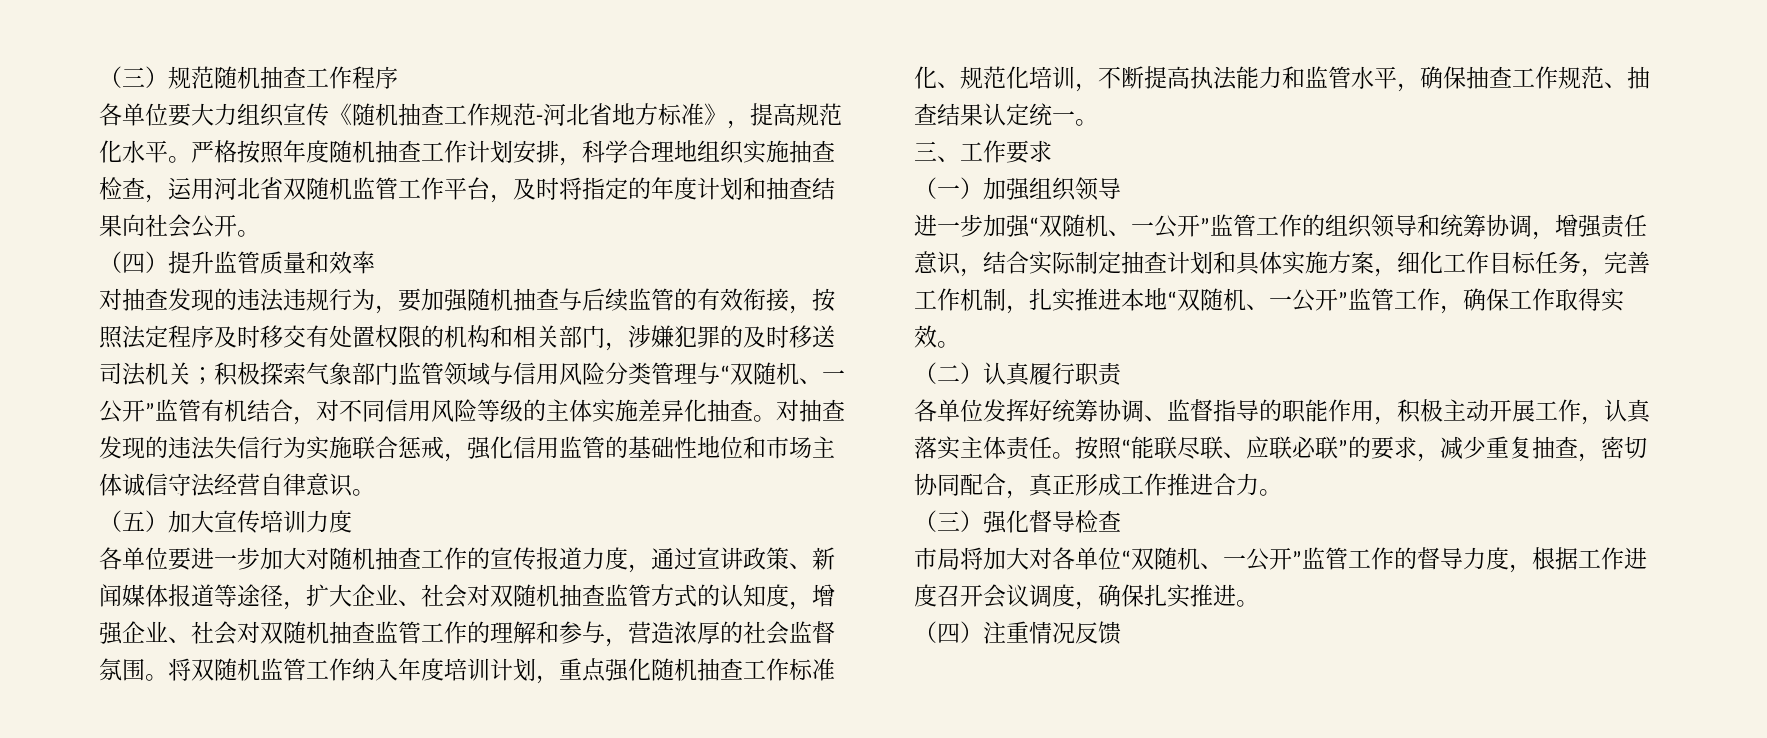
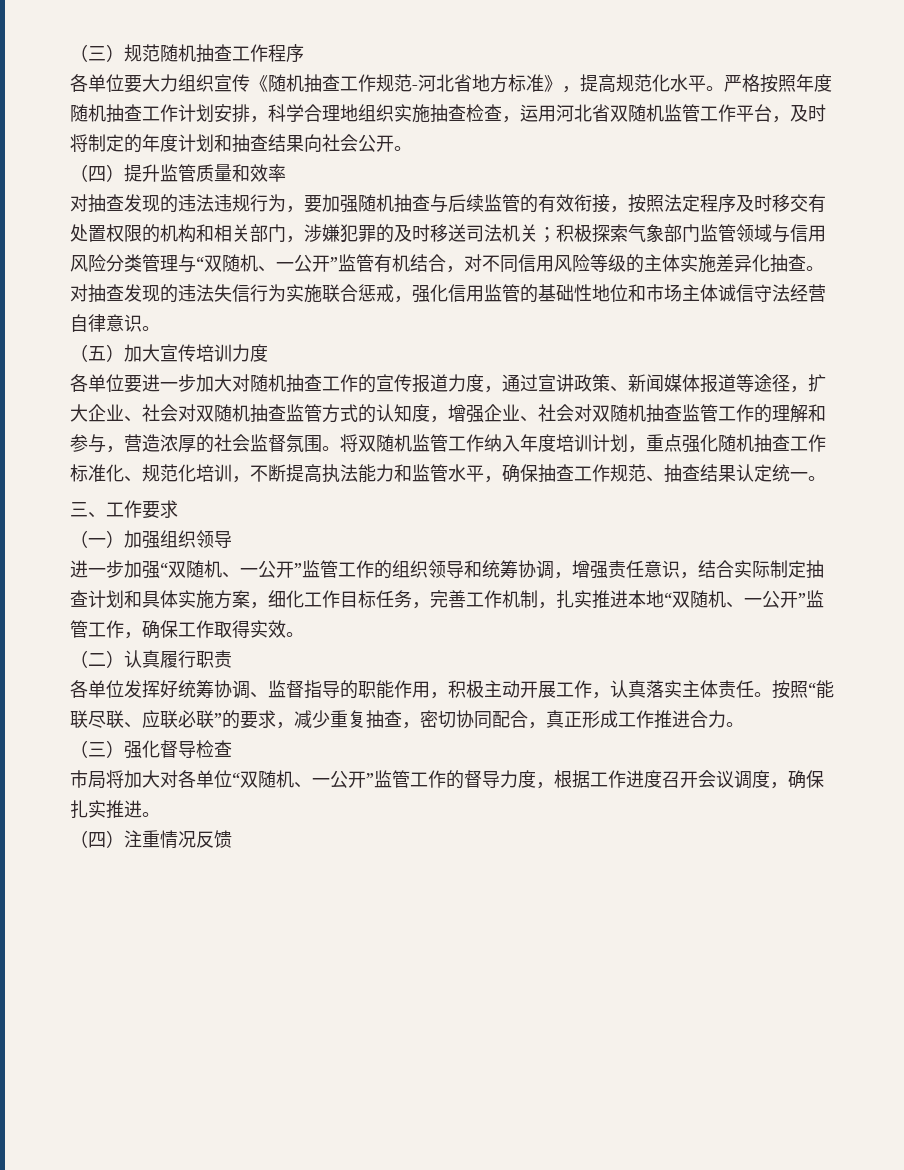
[582,177,605,200] 指 -> [88,134,106,152] 制

